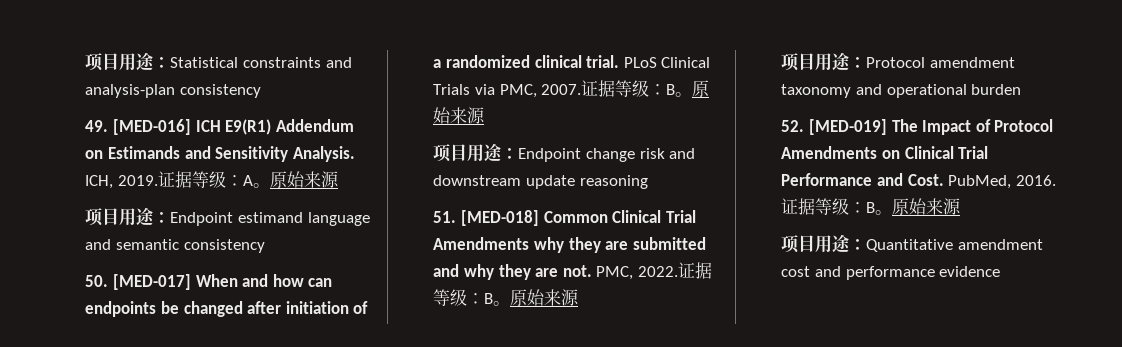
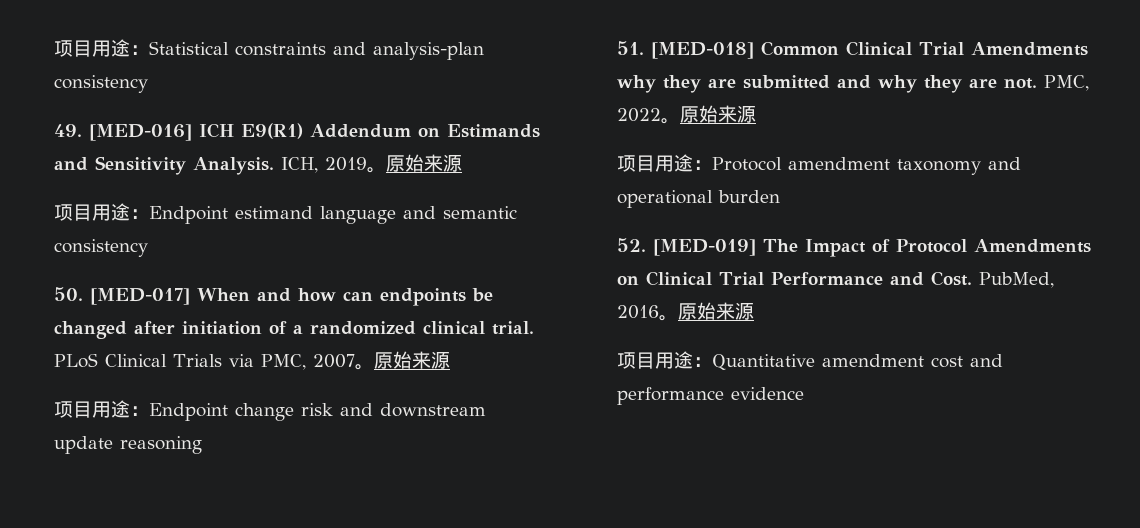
[118,171,254,188] 2019.证据等级：A -> [325,157,368,171] 2019
[541,80,676,97] 2007.证据等级：B -> [313,354,356,368] 2007
[637,262,712,279] [433,289,494,306] 2022.证据等级：B -> [617,108,662,122] 2022
[1015,175,1056,186] [781,198,876,215] 2016.证据等级：B -> [617,305,660,319] 2016

